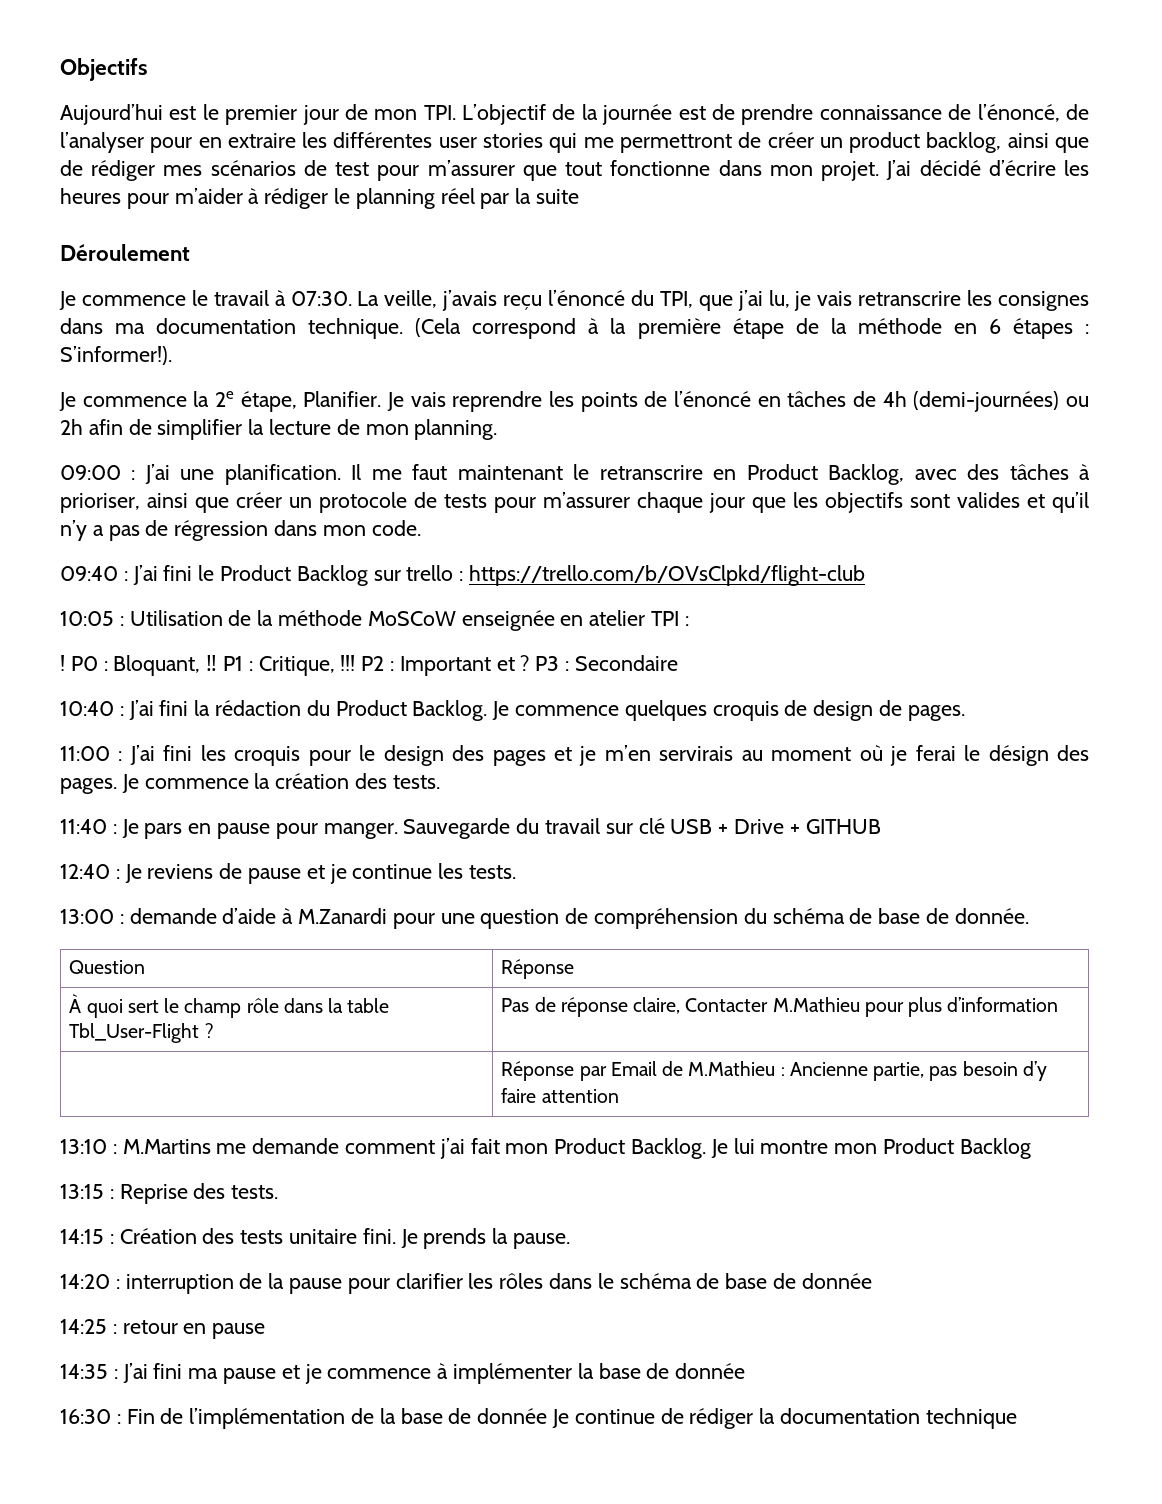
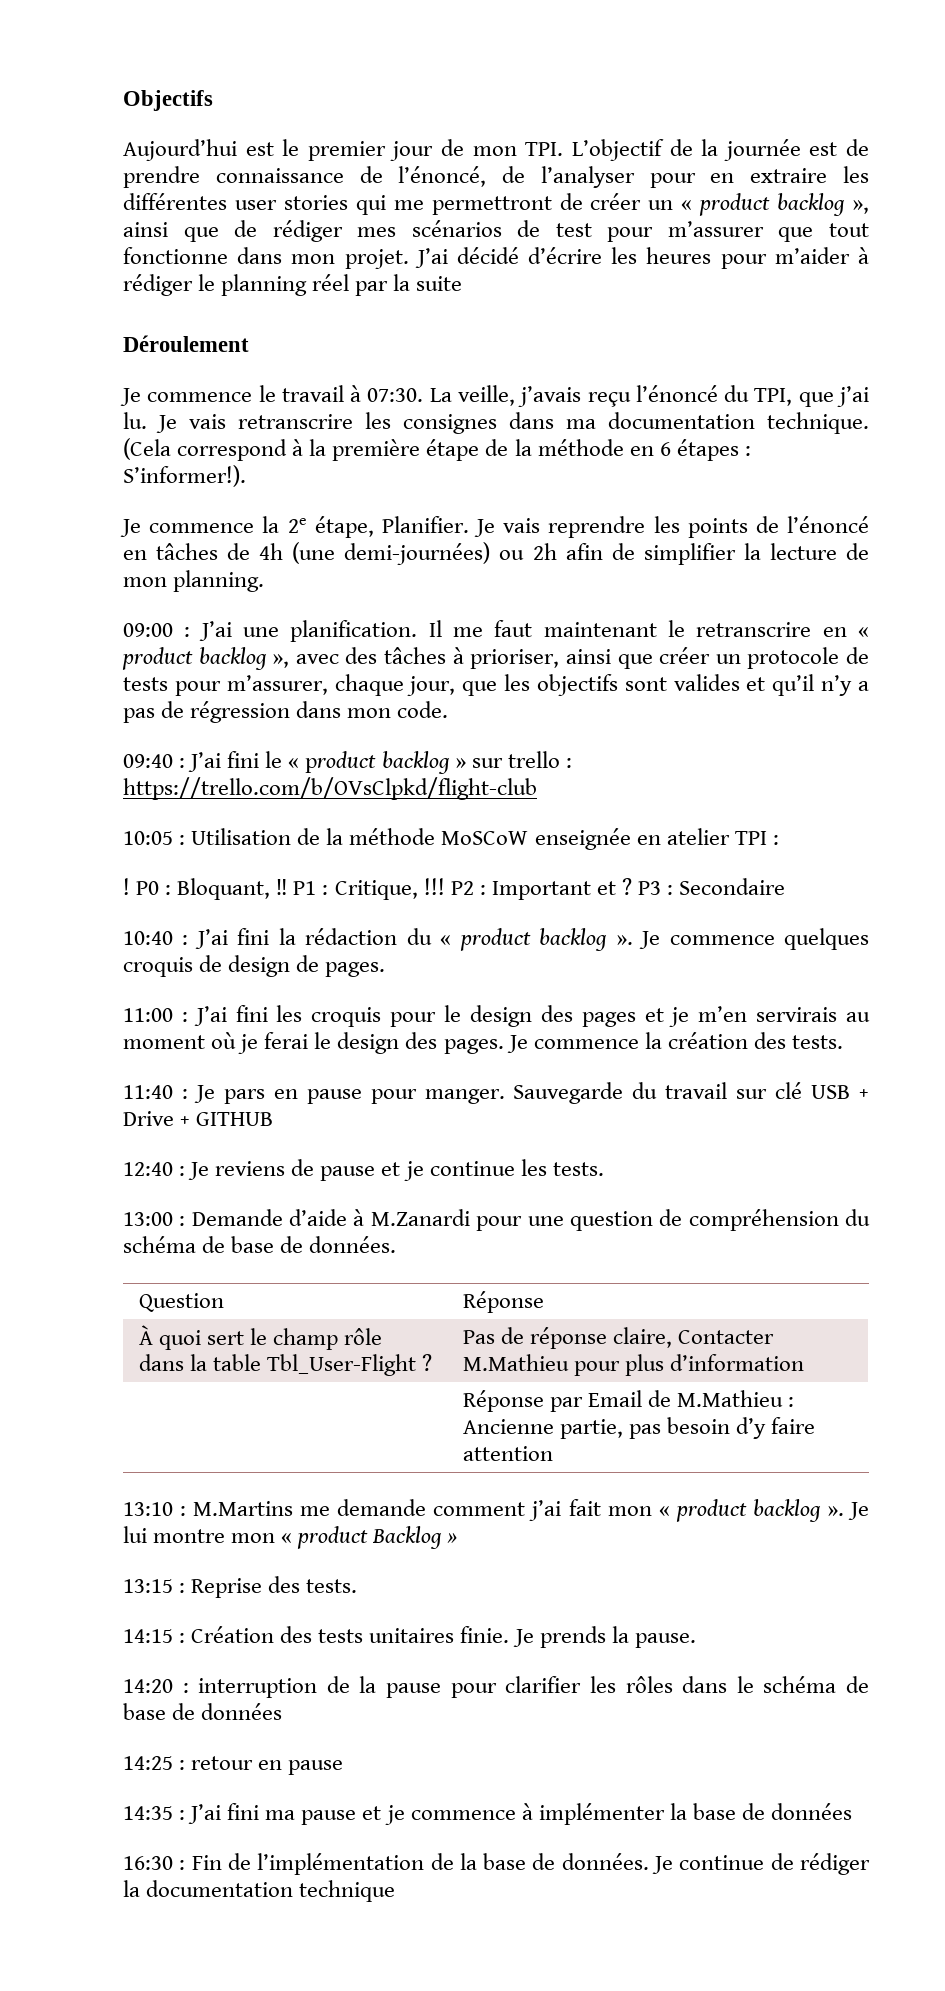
[849,132,1002,153] product backlog, -> [681,193,869,216] « product backlog »,
[768,290,812,311] lu, je -> [123,412,177,433] lu. Je
[913,391,1060,412] (demi-journées) -> [292,542,491,565] (une demi-journées)
[746,464,905,485] Product Backlog, -> [858,627,870,637] [122,647,290,670] « product backlog »,
[543,492,745,513] m’assurer chaque jour -> [226,674,456,696] m’assurer, chaque jour,
[220,565,368,586] Product Backlog -> [288,751,466,774] « product backlog »
[335,700,488,721] Product Backlog. -> [440,928,633,951] « product backlog ».
[988,745,1049,766] désign -> [337,1032,400,1054] design
[129,908,217,924] demande -> [191,1209,283,1226] Demande
[954,908,1029,924] donnée. -> [309,1236,397,1253] données.
[554,1138,707,1159] Product Backlog. -> [658,1499,844,1522] « product backlog ».
[883,1138,1031,1159] Product Backlog -> [281,1526,458,1549] « product Backlog »
[289,1228,396,1244] unitaire fini. -> [369,1626,510,1643] unitaires finie.
[801,1273,872,1289] donnée -> [201,1703,283,1720] données
[675,1363,746,1379] donnée -> [771,1803,853,1820] données
[477,1408,548,1424] donnée -> [561,1853,649,1870] données.

